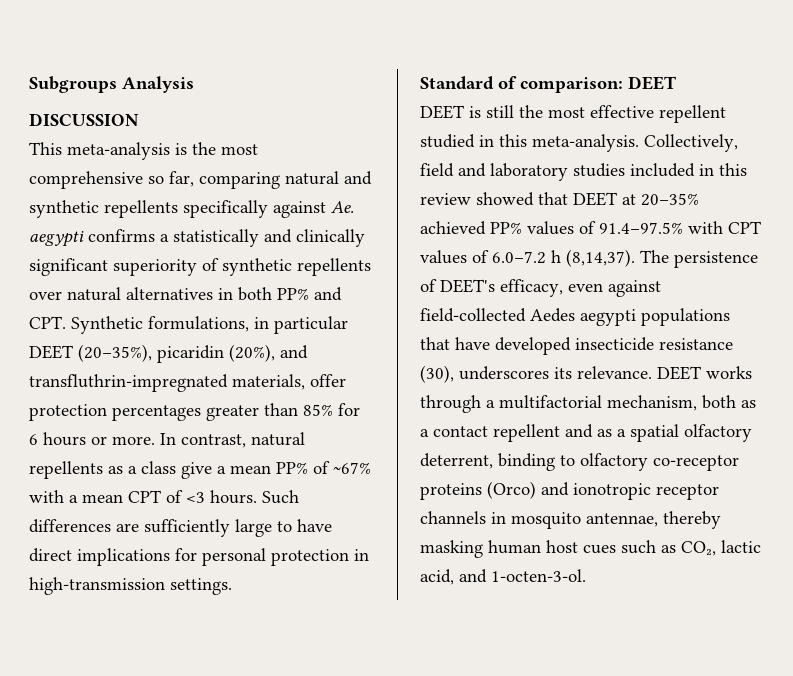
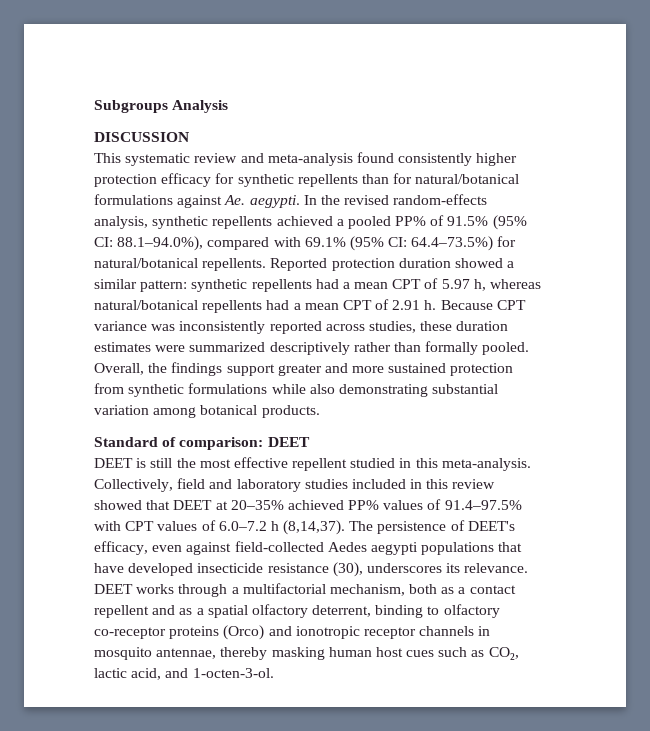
[67,142,258,160] [29,171,372,189] [29,200,354,218] [29,229,365,247] [29,258,371,276] [29,287,342,301] [29,316,348,334] [29,344,308,363] [29,374,346,392] [29,403,360,421] [29,432,305,448] [29,461,371,479] [29,490,299,504] [29,519,332,537] [29,548,369,566] [29,577,232,595] meta-analysis is the most comprehensive so far, comparing natural and synthetic repellents specifically against Ae. aegypti confirms a statistically and clinically significant superiority of synthetic repellents over natural alternatives in both PP% and CPT. Synthetic formulations, in particular DEET (20–35%), picaridin (20%), and transfluthrin-impregnated materials, offer protection percentages greater than 85% for 6 hours or more. In contrast, natural repellents as a class give a mean PP% of ~67% with a mean CPT of <3 hours. Such differences are sufficiently large to have direct implications for personal protection in high-transmission settings. -> [125,152,518,166] [94,173,520,187] [94,194,488,208] [94,215,527,230] [94,236,517,251] [94,258,515,271] [94,278,542,292] [94,299,526,313] [94,321,509,334] [94,341,530,355] [94,362,514,376] [94,383,499,397] [94,405,320,418] systematic review and meta-analysis found consistently higher protection efficacy for synthetic repellents than for natural/botanical formulations against Ae. aegypti. In the revised random-effects analysis, synthetic repellents achieved a pooled PP% of 91.5% (95% CI: 88.1–94.0%), compared with 69.1% (95% CI: 64.4–73.5%) for natural/botanical repellents. Reported protection duration showed a similar pattern: synthetic repellents had a mean CPT of 5.97 h, whereas natural/botanical repellents had a mean CPT of 2.91 h. Because CPT variance was inconsistently reported across studies, these duration estimates were summarized descriptively rather than formally pooled. Overall, the findings support greater and more sustained protection from synthetic formulations while also demonstrating substantial variation among botanical products.

